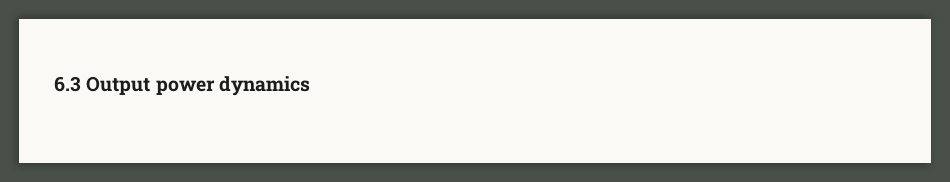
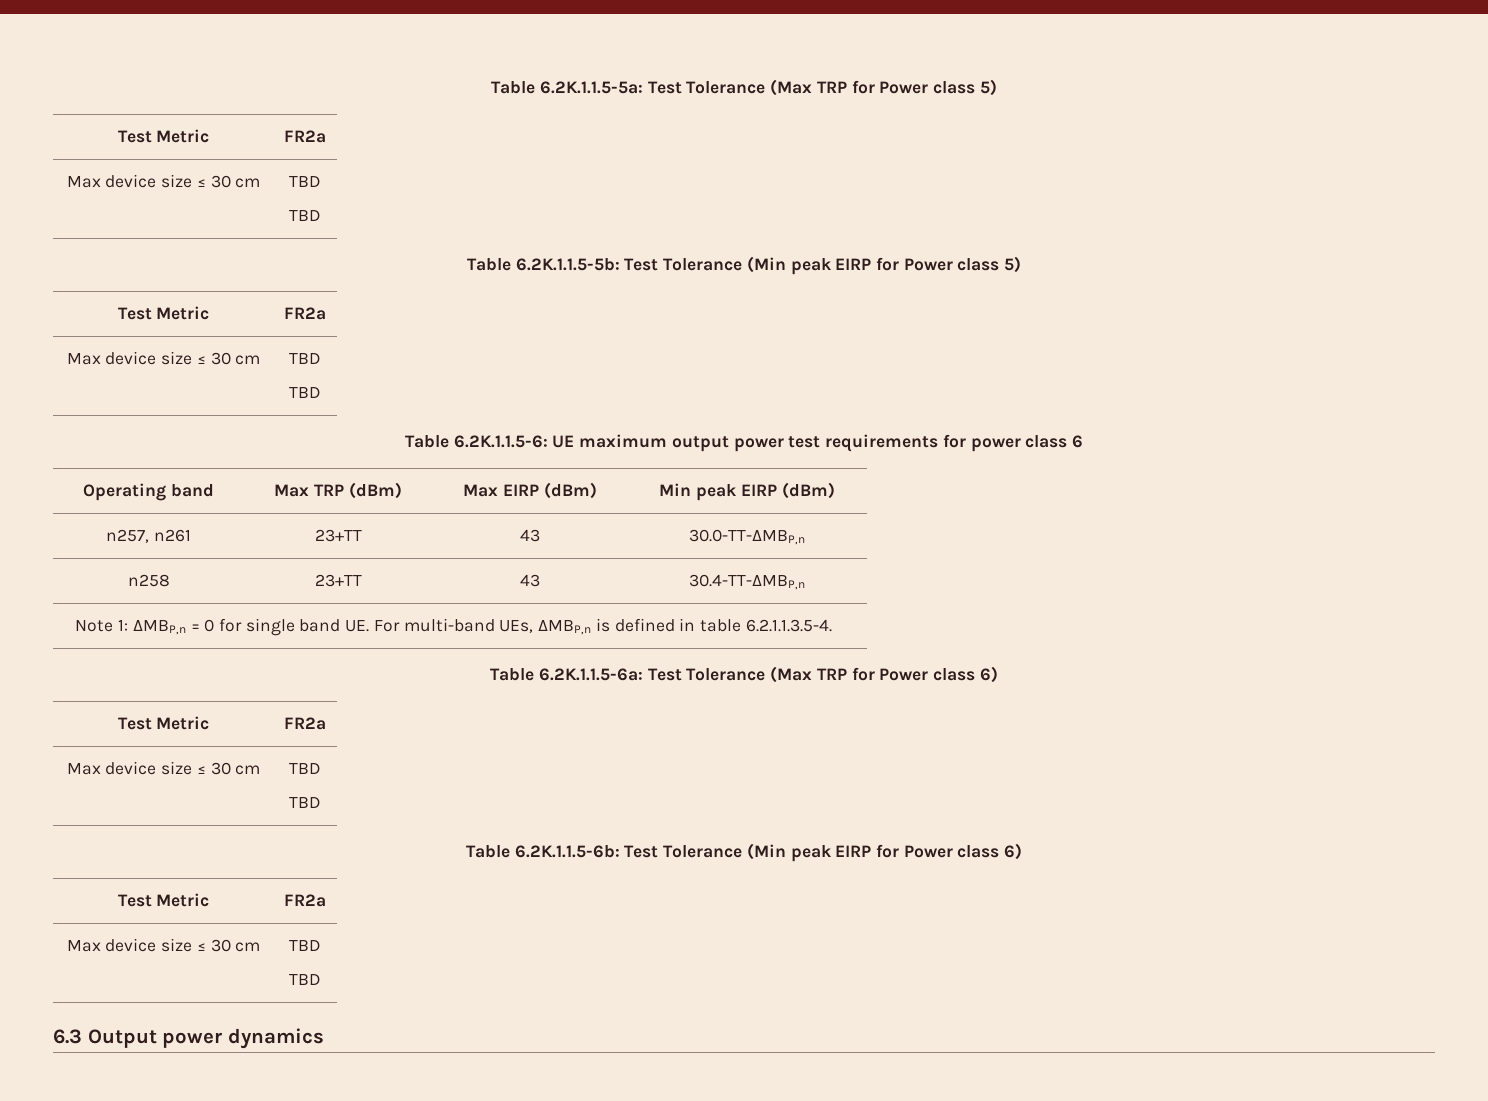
(54, 84) none -> [491,79,997,96] [117,129,210,143] [284,130,326,143] [66,174,261,188] [289,176,321,187] [289,210,321,221] [466,256,1022,275] [117,306,210,320] [284,307,326,320] [66,351,261,365] [289,353,321,364] [289,387,321,398] [405,434,1083,452] [83,483,214,501] [274,482,402,499] [463,482,597,499] [659,482,835,501] [106,529,191,543] [314,529,362,542] [520,529,540,542] [689,529,805,545] [127,574,170,587] [314,574,362,587] [520,574,540,587] [689,574,805,590] [75,618,832,636] [490,666,998,683] [117,716,210,730] [284,717,326,730] [66,761,261,775] [289,763,321,774] [289,797,321,808] [465,843,1023,862] [117,893,210,907] [284,894,326,907] [66,938,261,952] [289,940,321,951] [289,974,321,985] Table 6.2K.1.1.5-5a: Test Tolerance (Max TRP for Power class 5) // Test Metric | FR2a // Max device size ≤ 30 cm | TBD // TBD // Table 6.2K.1.1.5-5b: Test Tolerance (Min peak EIRP for Power class 5) // Test Metric | FR2a // Max device size ≤ 30 cm | TBD // TBD // Table 6.2K.1.1.5-6: UE maximum output power test requirements for power class 6 // Operating band | Max TRP (dBm) | Max EIRP (dBm) | Min peak EIRP (dBm) // n257, n261 | 23+TT | 43 | 30.0-TT-ΔMBP,n // n258 | 23+TT | 43 | 30.4-TT-ΔMBP,n // Note 1: ΔMBP,n = 0 for single band UE. For multi-band UEs, ΔMBP,n is defined in table 6.2.1.1.3.5-4. // Table 6.2K.1.1.5-6a: Test Tolerance (Max TRP for Power class 6) // Test Metric | FR2a // Max device size ≤ 30 cm | TBD // TBD // Table 6.2K.1.1.5-6b: Test Tolerance (Min peak EIRP for Power class 6) // Test Metric | FR2a // Max device size ≤ 30 cm | TBD // TBD //

